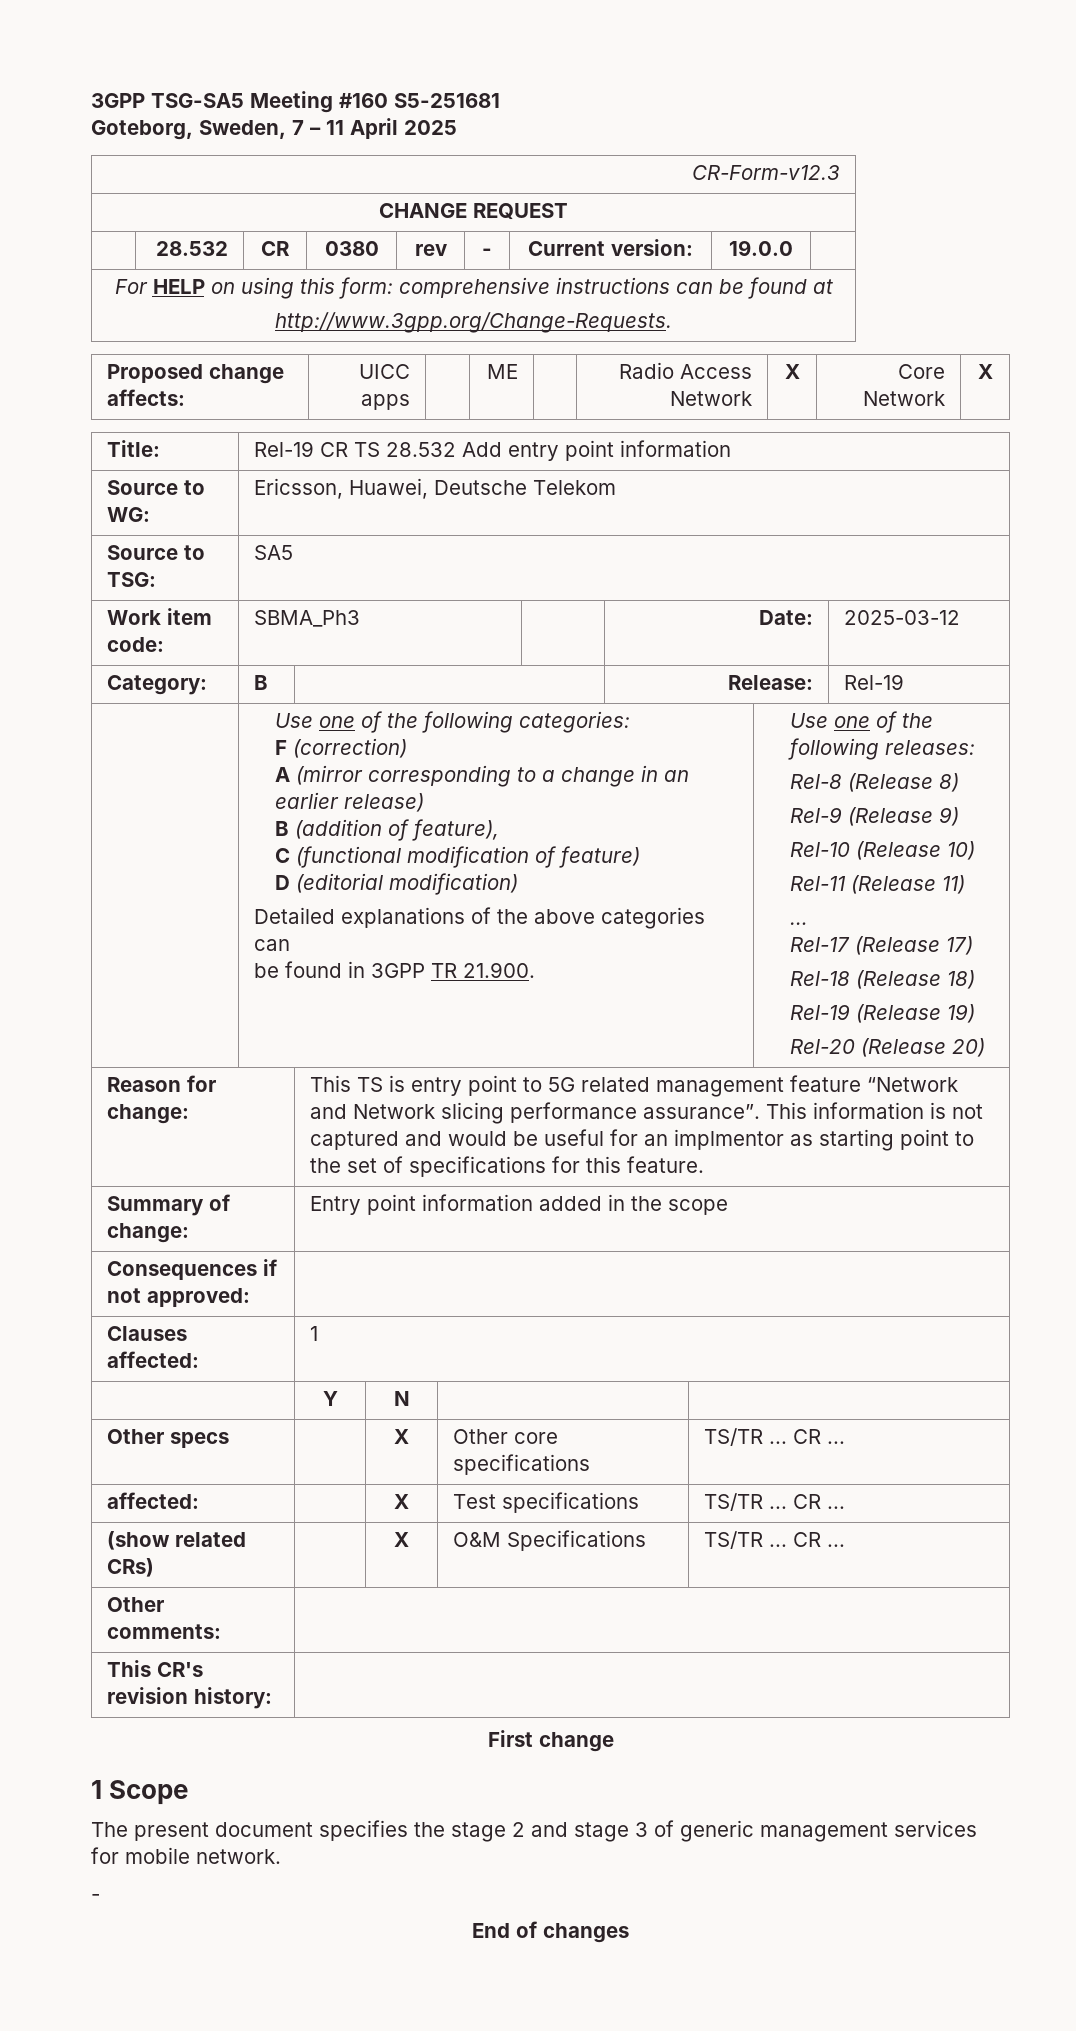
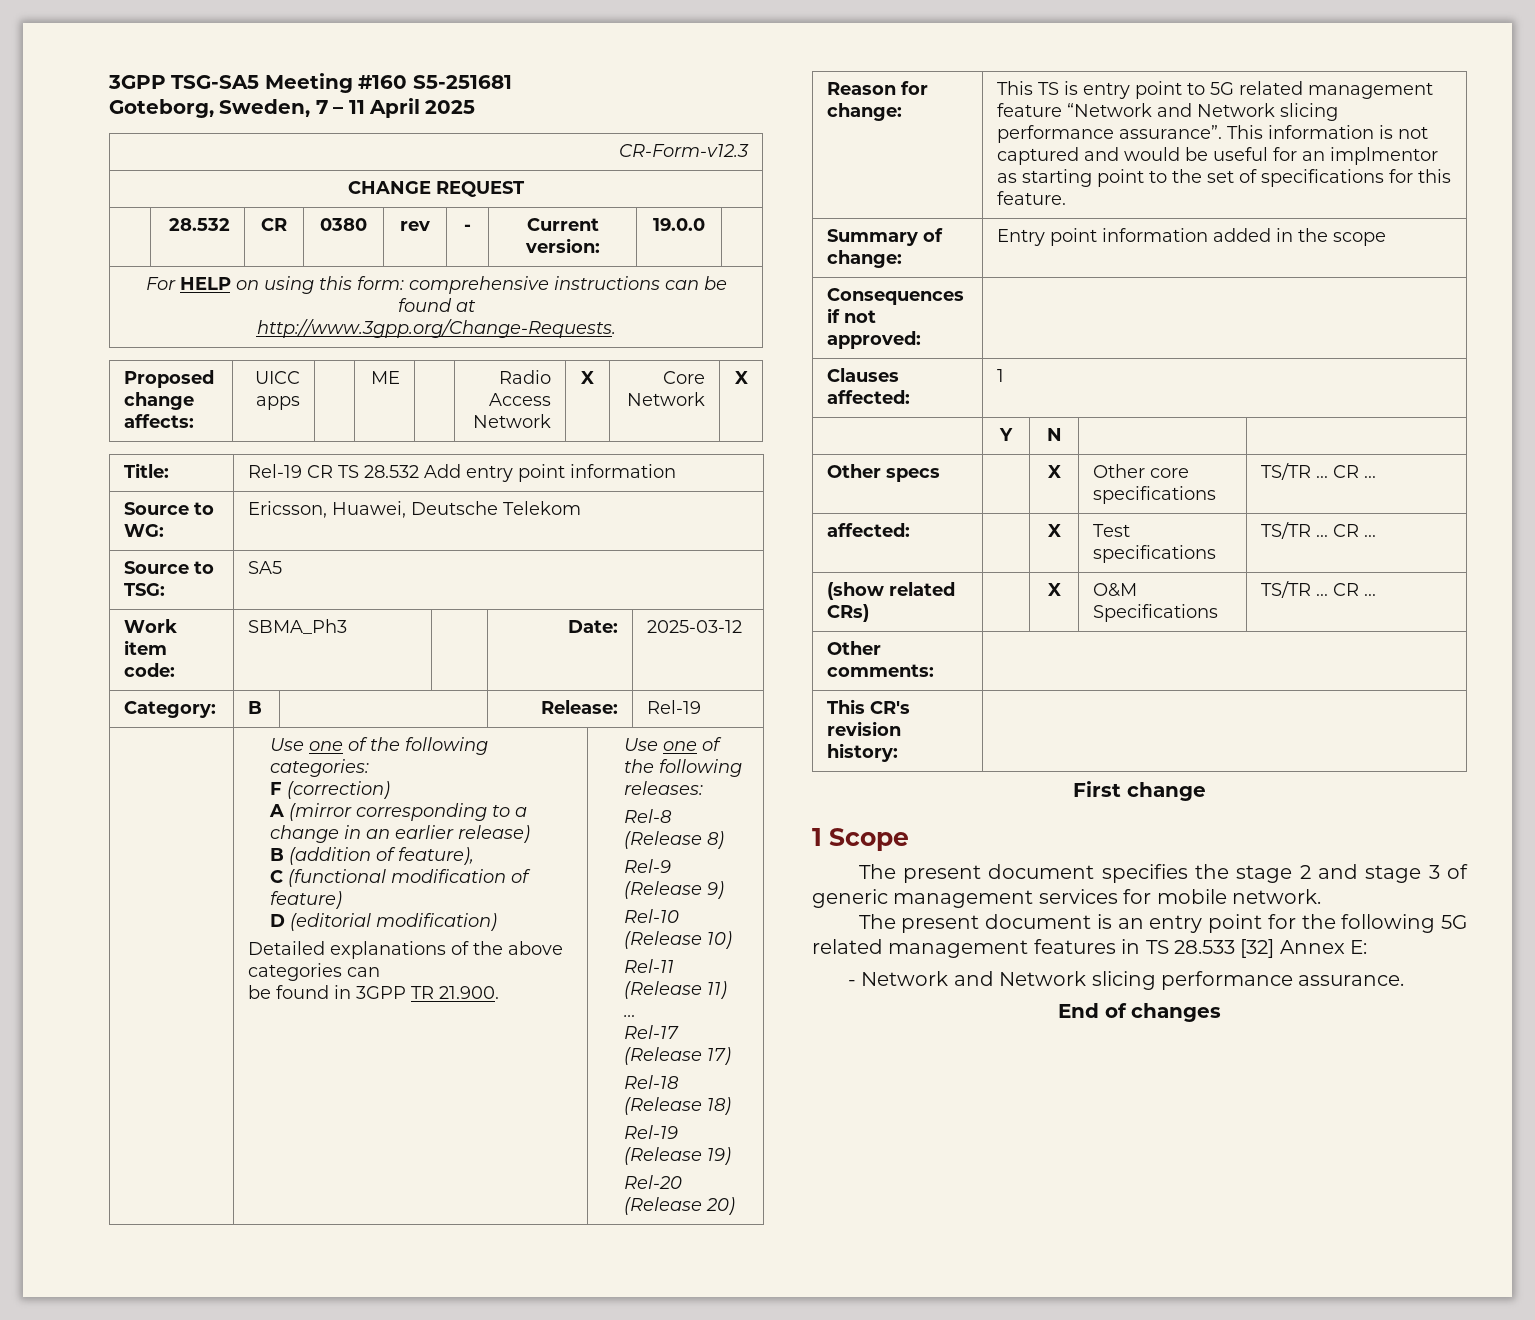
[91,1894,100,1901] - -> [858,914,1467,933] [812,939,1368,958] [848,971,1405,990] The present document is an entry point for the following 5G related management features in TS 28.533 [32] Annex E: // - Network and Network slicing performance assurance.

